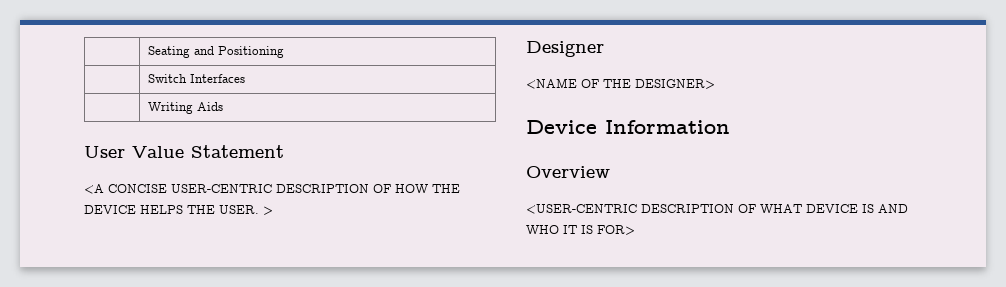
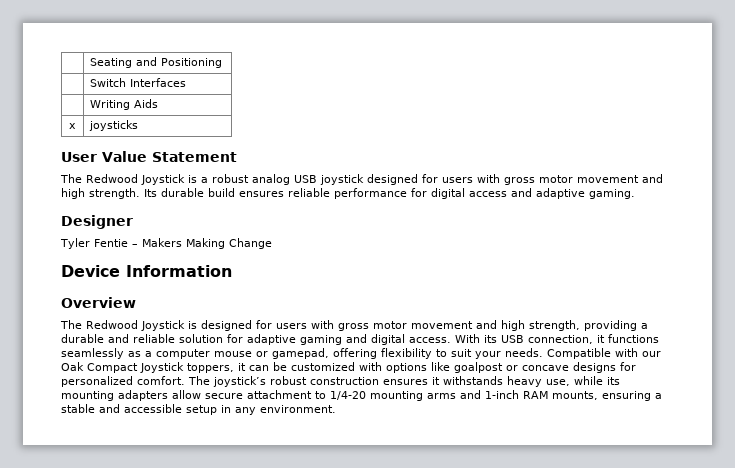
(224, 106) none -> [69,123,76,129] [89,120,139,131] // x | joysticks
[84,184,460,194] [84,205,273,215] [526,41,604,57] [526,78,715,89] [526,120,730,134] [526,166,610,178] [526,204,908,214] [526,225,635,235] <A CONCISE USER-CENTRIC DESCRIPTION OF HOW THE DEVICE HELPS THE USER. > // Designer // <NAME OF THE DESIGNER> // Device Information // Overview // <USER-CENTRIC DESCRIPTION OF WHAT DEVICE IS AND WHO IT IS FOR> -> [60,174,663,185] [61,188,635,199] [61,215,133,229] [60,238,272,249] [61,265,232,277] [61,297,136,308] [60,320,648,331] [61,334,659,345] [61,348,661,359] [61,362,636,373] [61,376,620,387] [61,390,662,401] [61,404,336,415] The Redwood Joystick is a robust analog USB joystick designed for users with gross motor movement and high strength. Its durable build ensures reliable performance for digital access and adaptive gaming. // Designer // Tyler Fentie – Makers Making Change // Device Information // Overview // The Redwood Joystick is designed for users with gross motor movement and high strength, providing a durable and reliable solution for adaptive gaming and digital access. With its USB connection, it functions seamlessly as a computer mouse or gamepad, offering flexibility to suit your needs. Compatible with our Oak Compact Joystick toppers, it can be customized with options like goalpost or concave designs for personalized comfort. The joystick’s robust construction ensures it withstands heavy use, while its mounting adapters allow secure attachment to 1/4-20 mounting arms and 1-inch RAM mounts, ensuring a stable and accessible setup in any environment.

